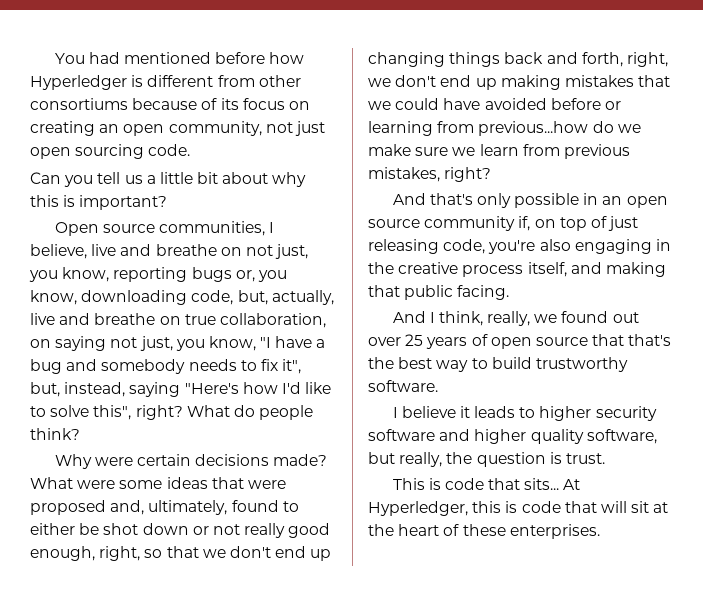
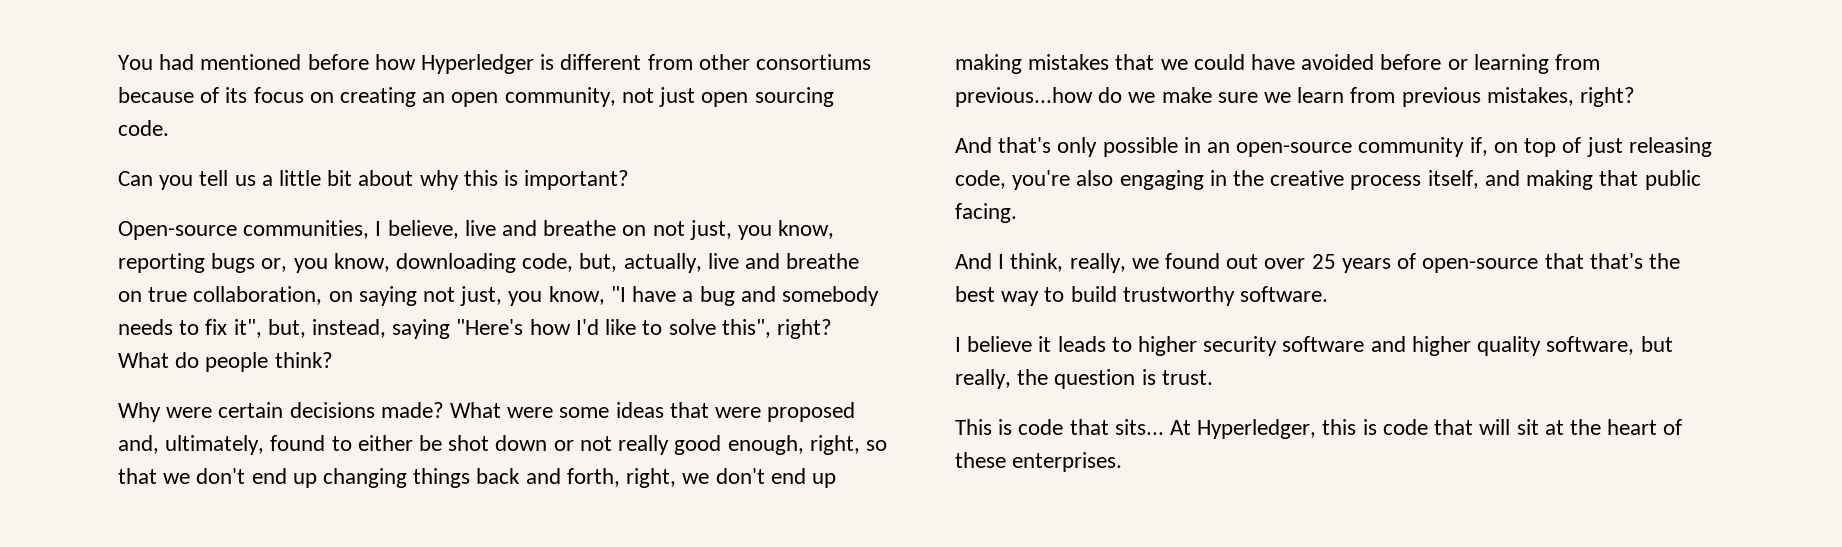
[54,222,155,236] Open source -> [118,221,237,240] Open-source
[626,196,668,208] [368,219,420,228] open source -> [1236,142,1353,157] open-source
[490,337,588,349] open source -> [1422,258,1539,273] open-source

